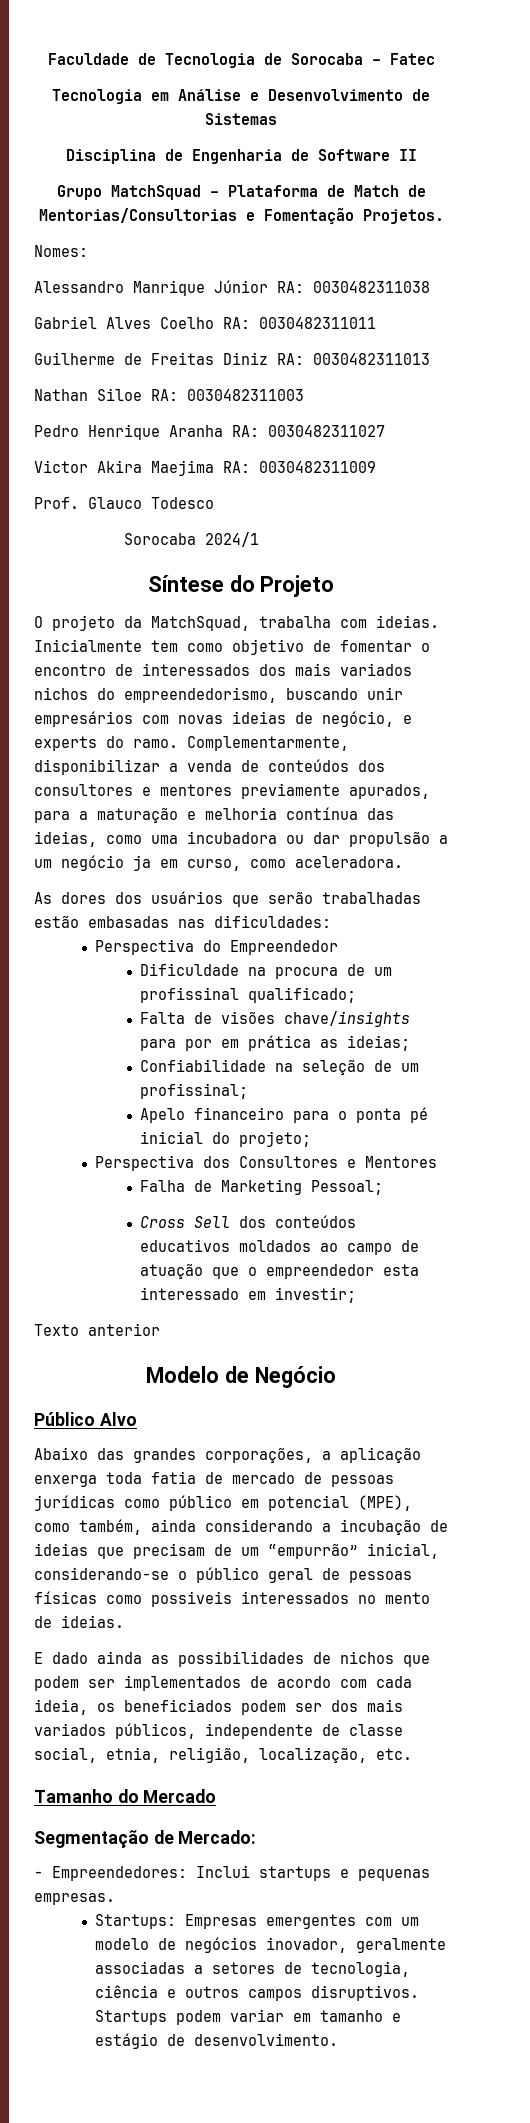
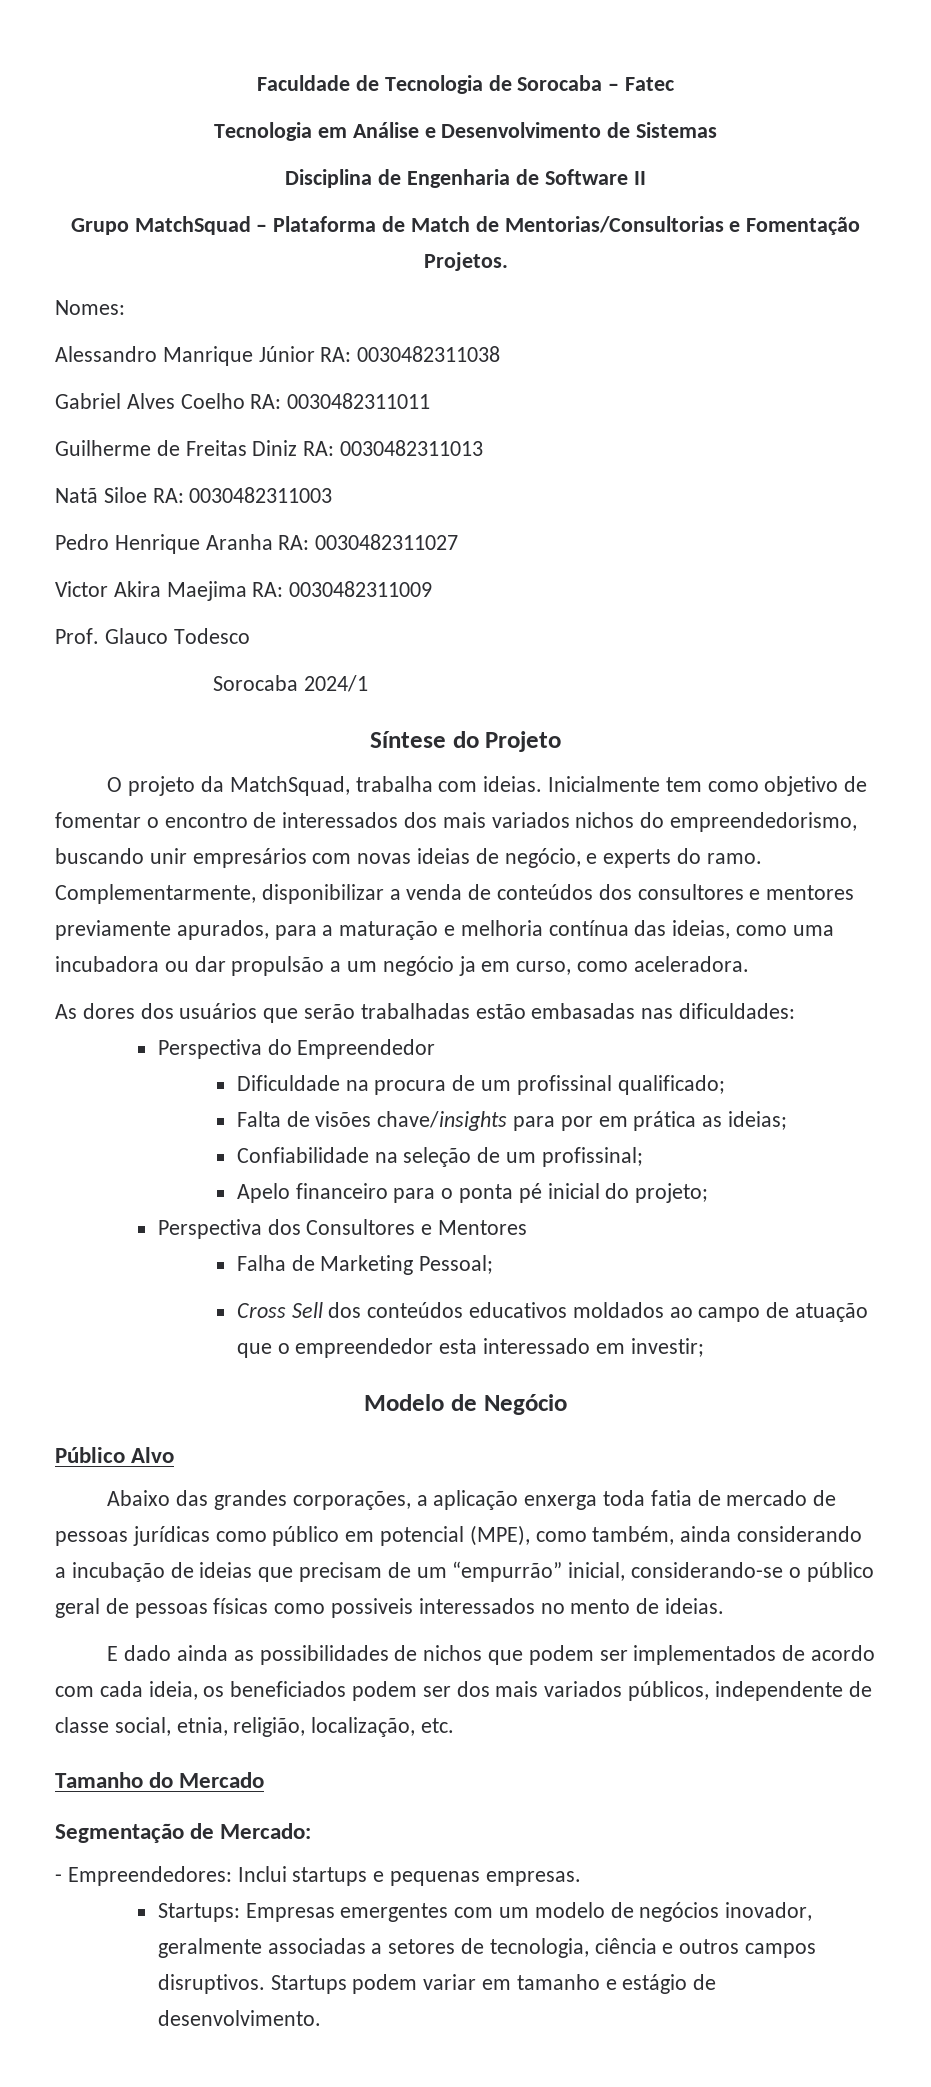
[34,389,88,401] Nathan -> [55,488,98,503] Natã
[34,1323,160,1336] // Texto anterior -> (704, 1347) none

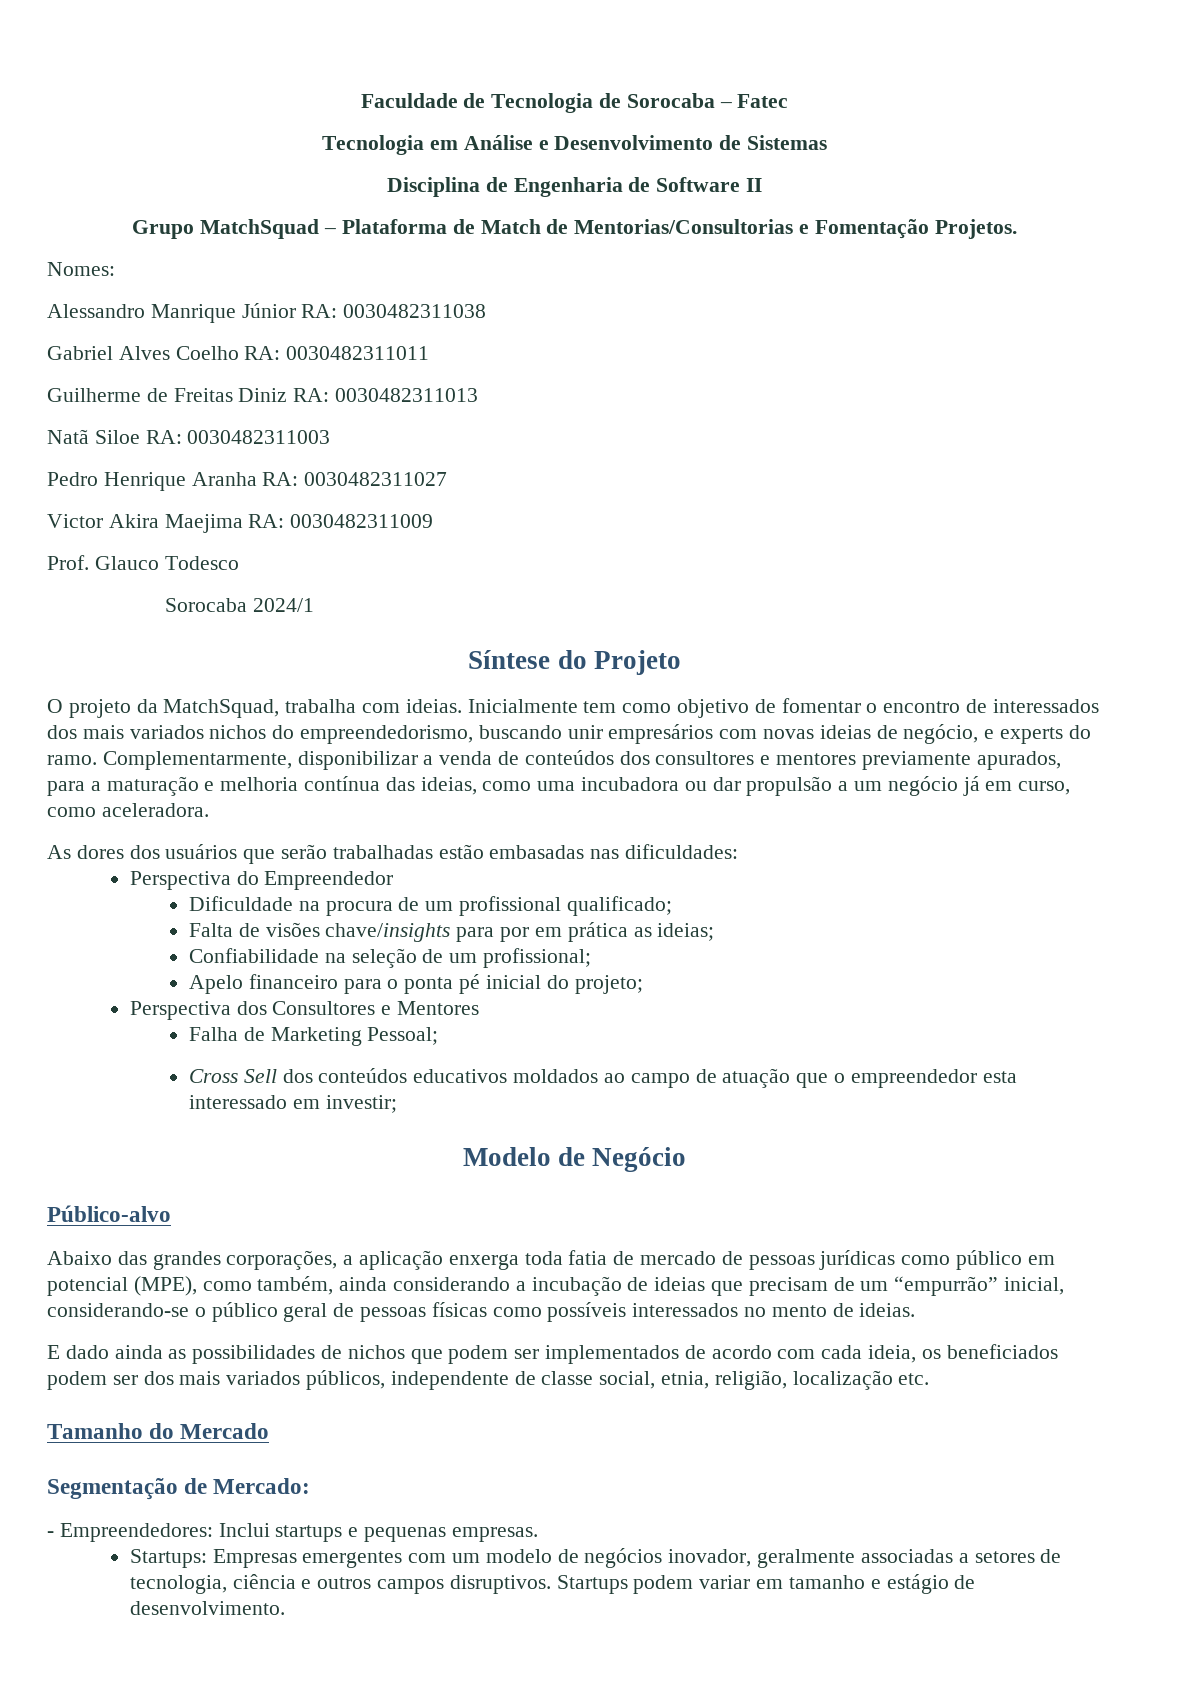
[458,956,476,976] ja -> [962,776,980,796] já
[516,1075,612,1095] profissinal -> [459,896,562,916] profissional
[541,1147,643,1167] profissinal; -> [483,948,592,968] profissional;
[55,1447,175,1463] Público Alvo -> [47,1205,171,1222] Público-alvo
[331,1598,414,1618] possiveis -> [547,1302,627,1322] possíveis
[311,1717,416,1737] localização, -> [792,1370,893,1390] localização

